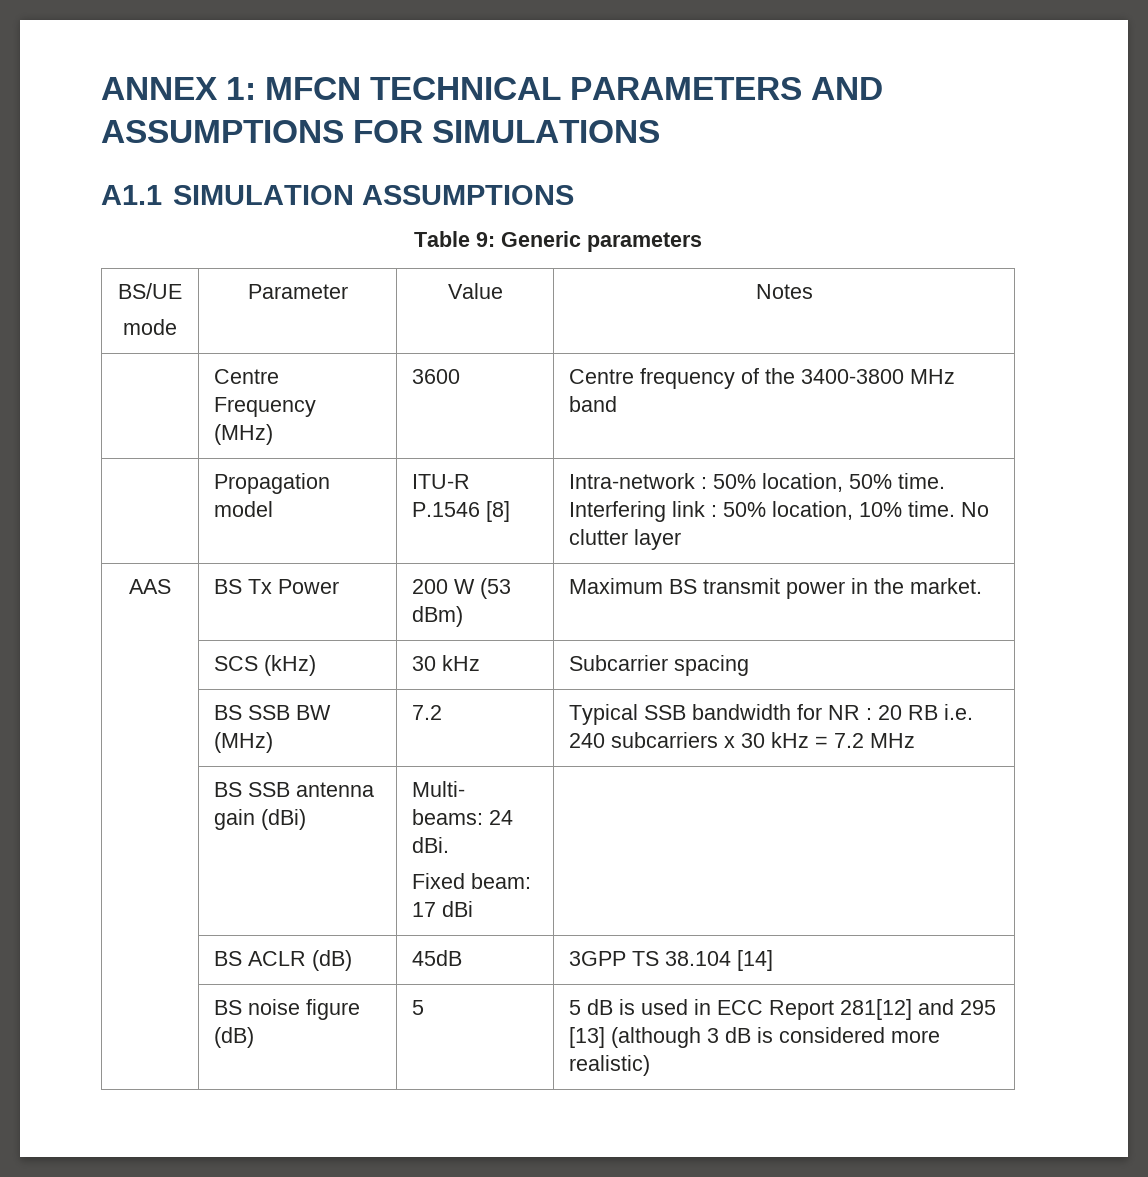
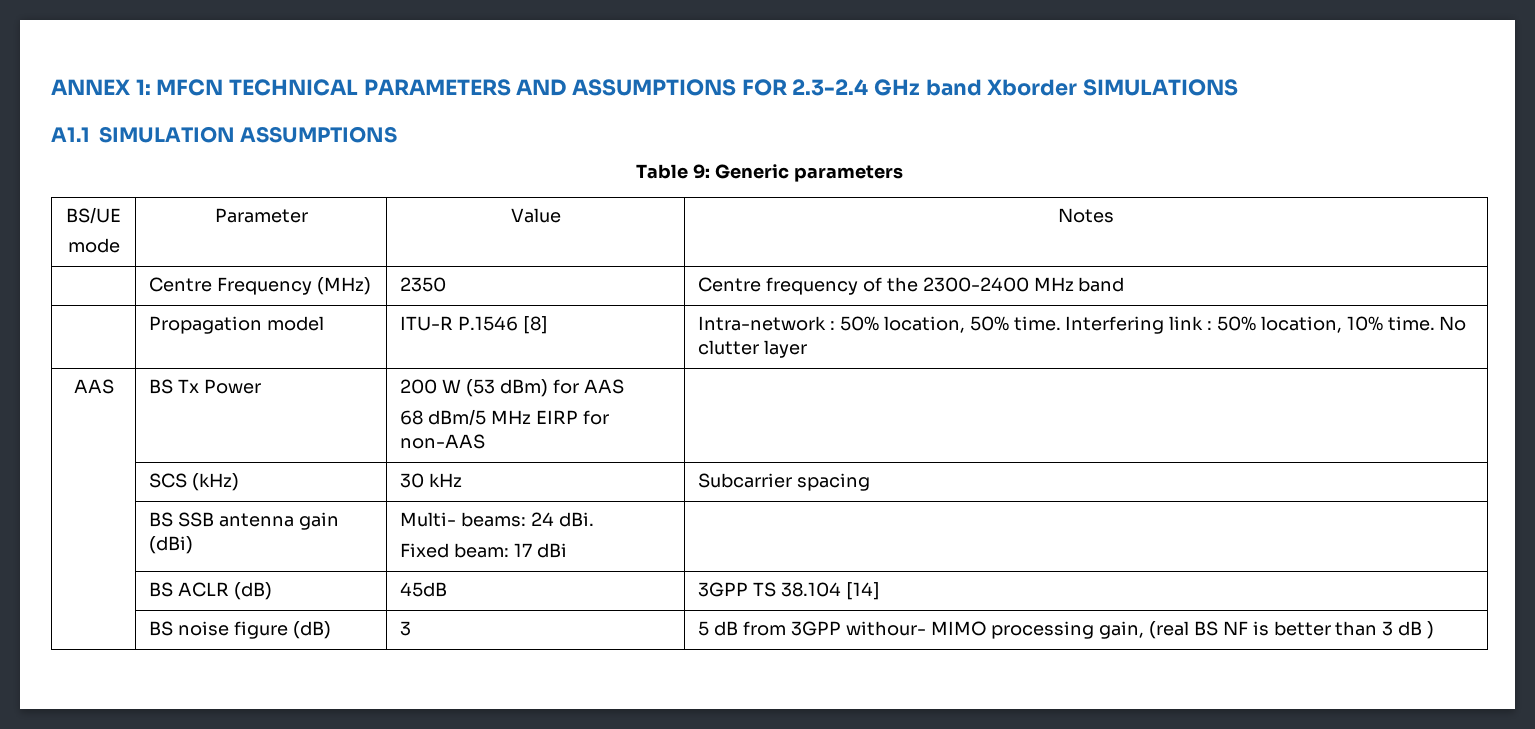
(424, 131) none -> [792,79,1078,96] 2.3-2.4 GHz band Xborder
[412,369,461,384] 3600 -> [400,277,447,292] 2350
[801,369,905,384] 3400-3800 -> [922,277,1029,292] 2300-2400
[569,578,983,599] | Maximum BS transmit power in the market. -> [552,379,624,394] [400,409,609,426] [400,434,486,449] for AAS // 68 dBm/5 MHz EIRP for non-AAS |
[214,705,332,720] [214,732,274,753] [412,705,443,720] [569,704,974,725] [569,732,916,748] // | BS SSB BW (MHz) | 7.2 | Typical SSB bandwidth for NR : 20 RB i.e. 240 subcarriers x 30 kHz = 7.2 MHz -> (871, 482) none
[412,1000,425,1015] 5 -> [400,621,412,636] 3
[619,999,997,1020] [569,1027,941,1048] [569,1055,651,1076] is used in ECC Report 281[12] and 295 [13] (although 3 dB is considered more realistic) -> [743,621,1435,639] from 3GPP withour- MIMO processing gain, (real BS NF is better than 3 dB )

